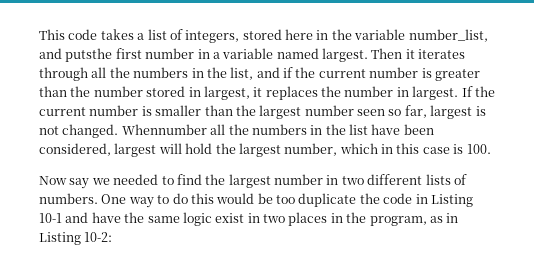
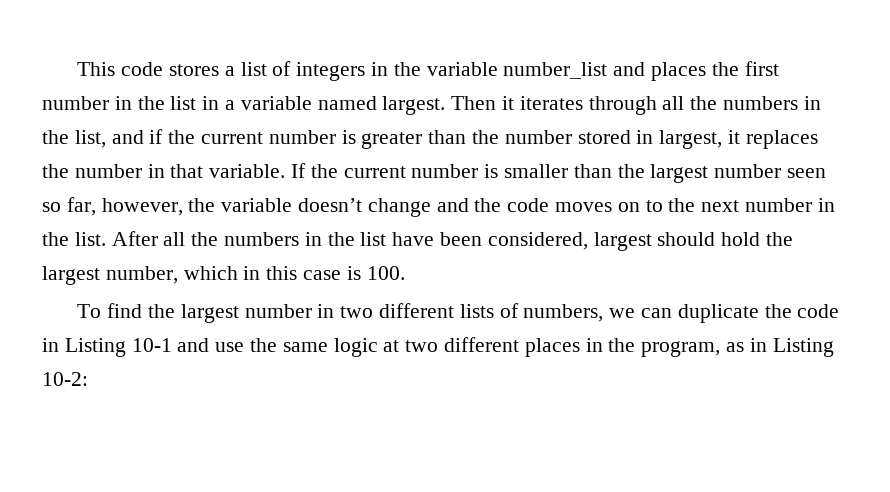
[100,29,134,40] takes -> [168,64,219,76] stores
[185,29,488,43] [39,48,195,62] integers, stored here in the variable number_list, and putsthe first number -> [296,61,779,81] [42,96,197,110] integers in the variable number_list and places the first number in the list
[412,86,459,100] largest. -> [170,164,286,178] that variable.
[430,105,486,119] [39,124,207,138] largest is not changed. Whennumber -> [101,198,835,217] [42,231,158,246] however, the variable doesn’t change and the code moves on to the next number in the list. After
[158,143,182,154] will -> [657,232,716,246] should
[39,174,174,189] Now say we needed to -> [77,304,102,318] To
[39,193,295,208] numbers. One way to do this would be too -> [523,304,673,322] numbers, we can
[91,212,121,223] have -> [215,342,245,352] use
[215,213,285,223] exist in two -> [383,337,520,352] at two different

